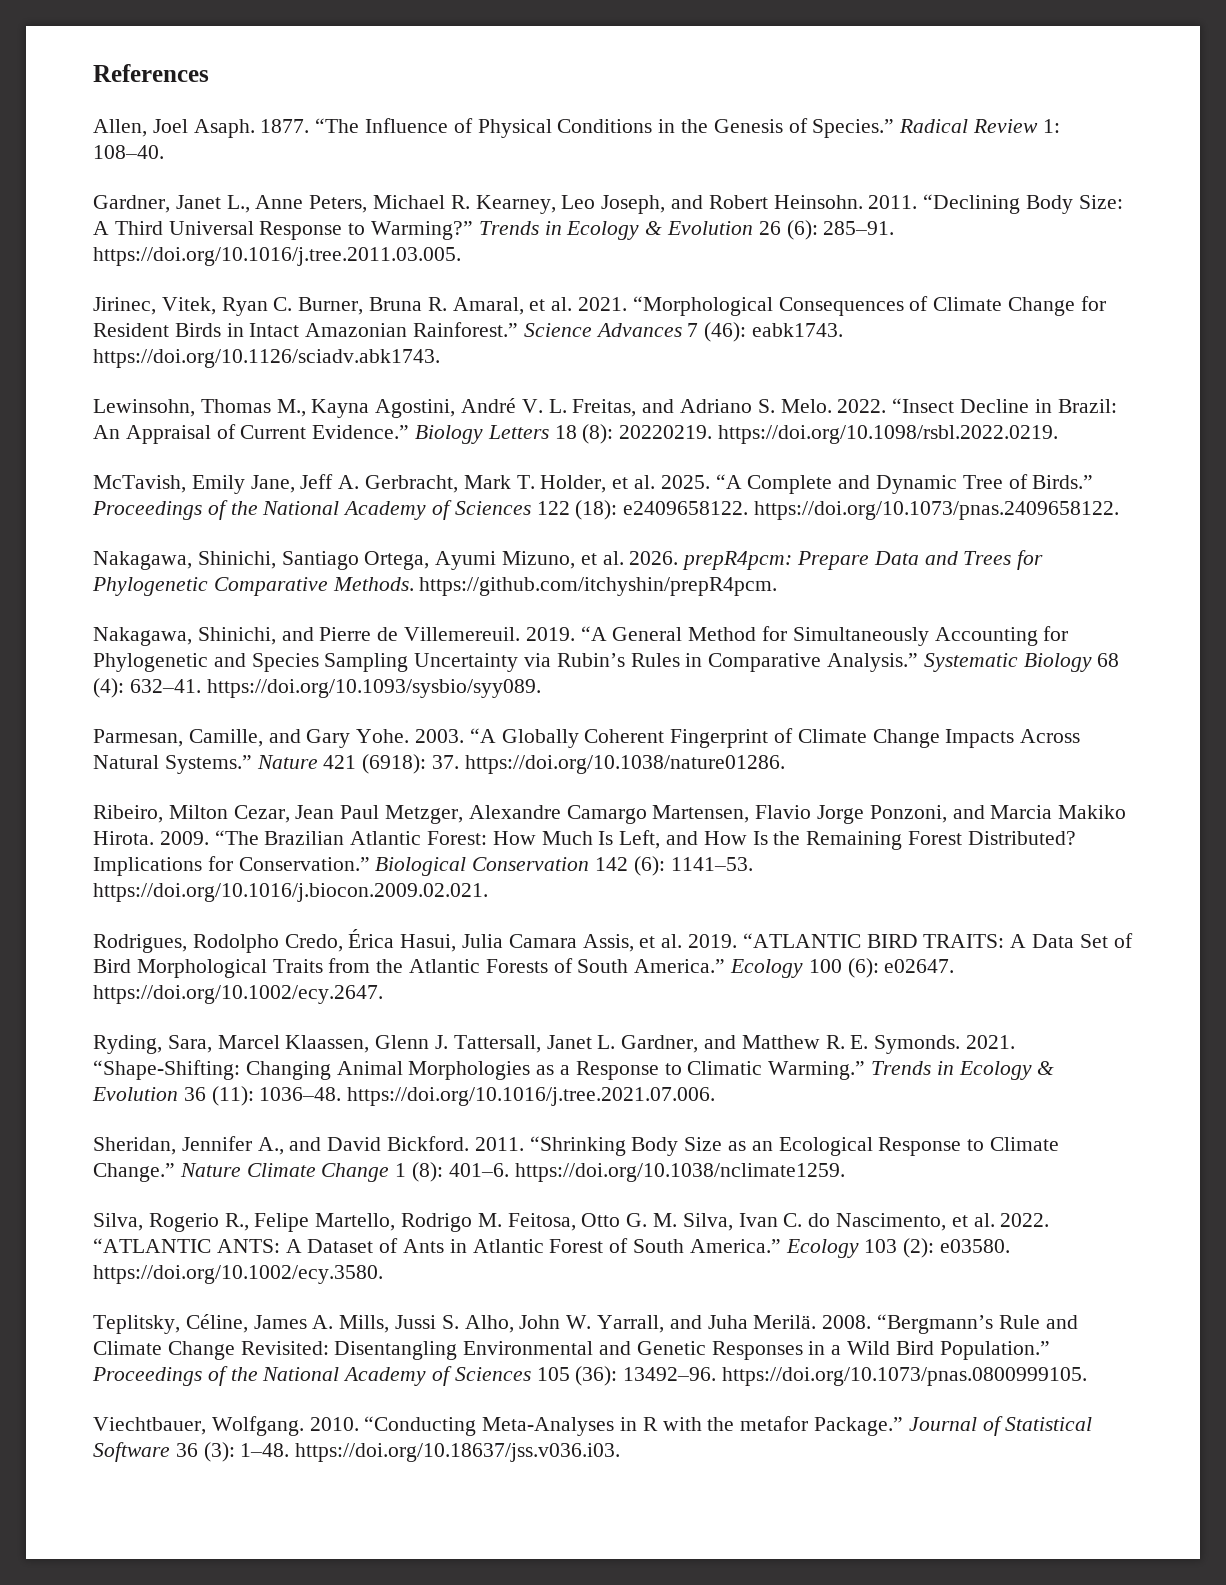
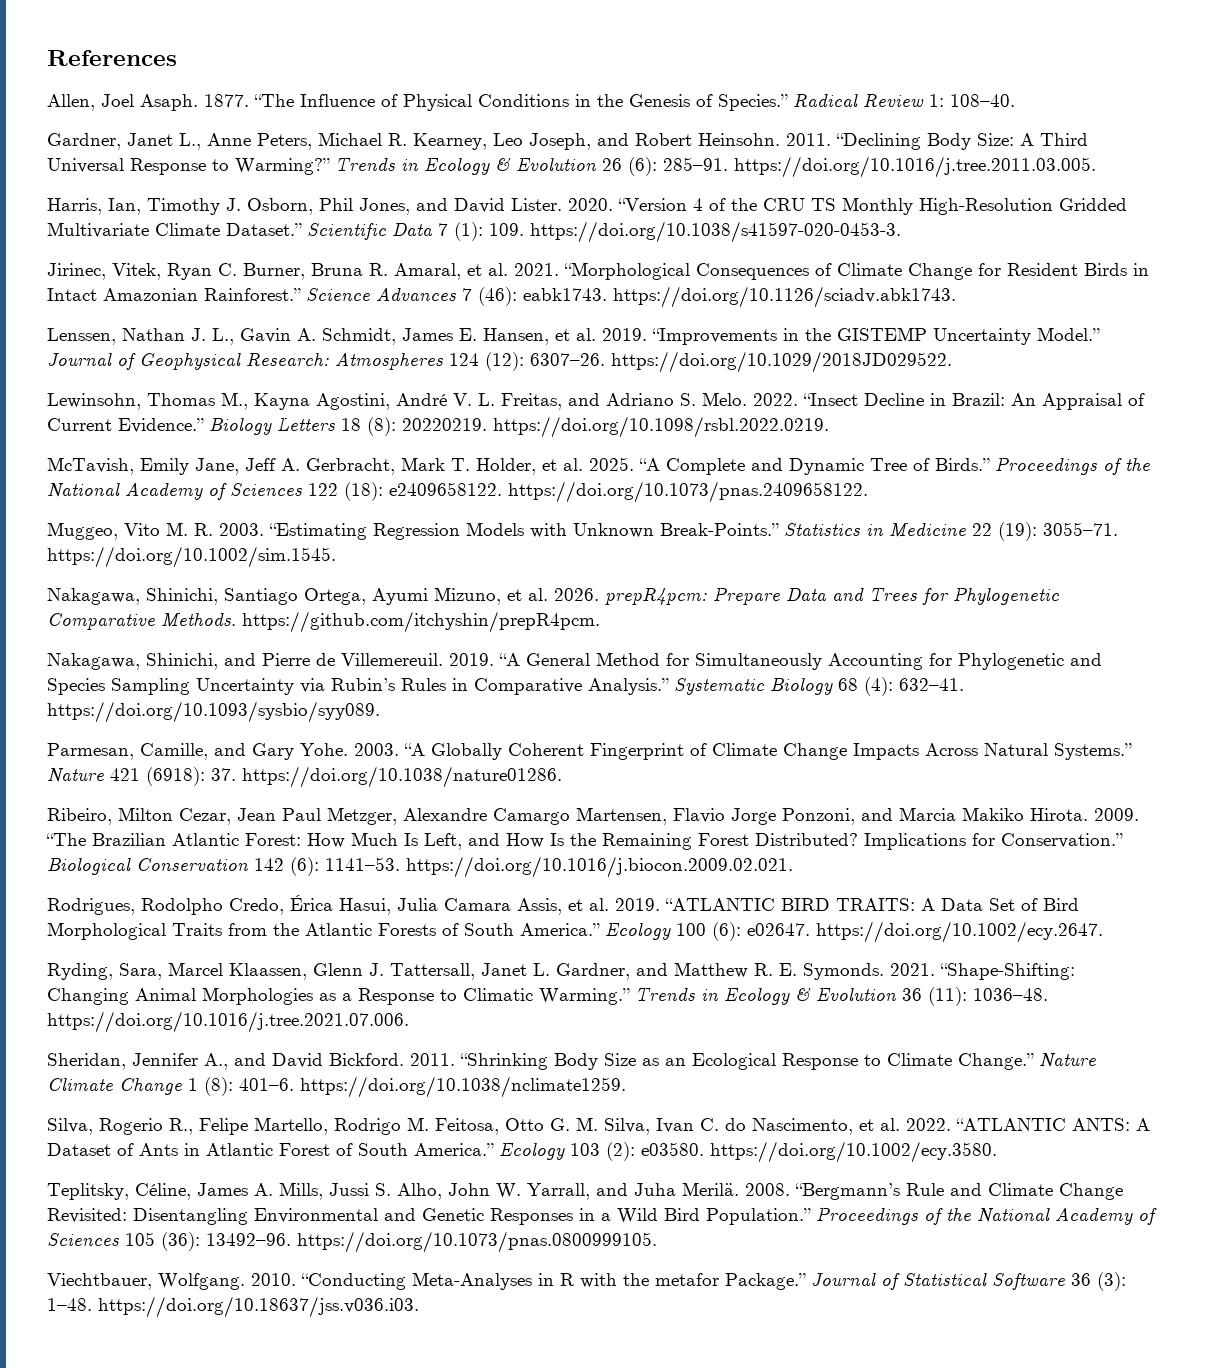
(461, 256) none -> [47,197,1127,215] [47,221,901,243] // Harris, Ian, Timothy J. Osborn, Phil Jones, and David Lister. 2020. “Version 4 of the CRU TS Monthly High-Resolution Gridded Multivariate Climate Dataset.” Scientific Data 7 (1): 109. https://doi.org/10.1038/s41597-020-0453-3.
(440, 358) none -> [47,327,1100,345] [47,351,952,373] // Lenssen, Nathan J. L., Gavin A. Schmidt, James E. Hansen, et al. 2019. “Improvements in the GISTEMP Uncertainty Model.” Journal of Geophysical Research: Atmospheres 124 (12): 6307–26. https://doi.org/10.1029/2018JD029522.
(1120, 510) none -> [47,522,1118,541] [47,546,336,568] // Muggeo, Vito M. R. 2003. “Estimating Regression Models with Unknown Break-Points.” Statistics in Medicine 22 (19): 3055–71. https://doi.org/10.1002/sim.1545.

